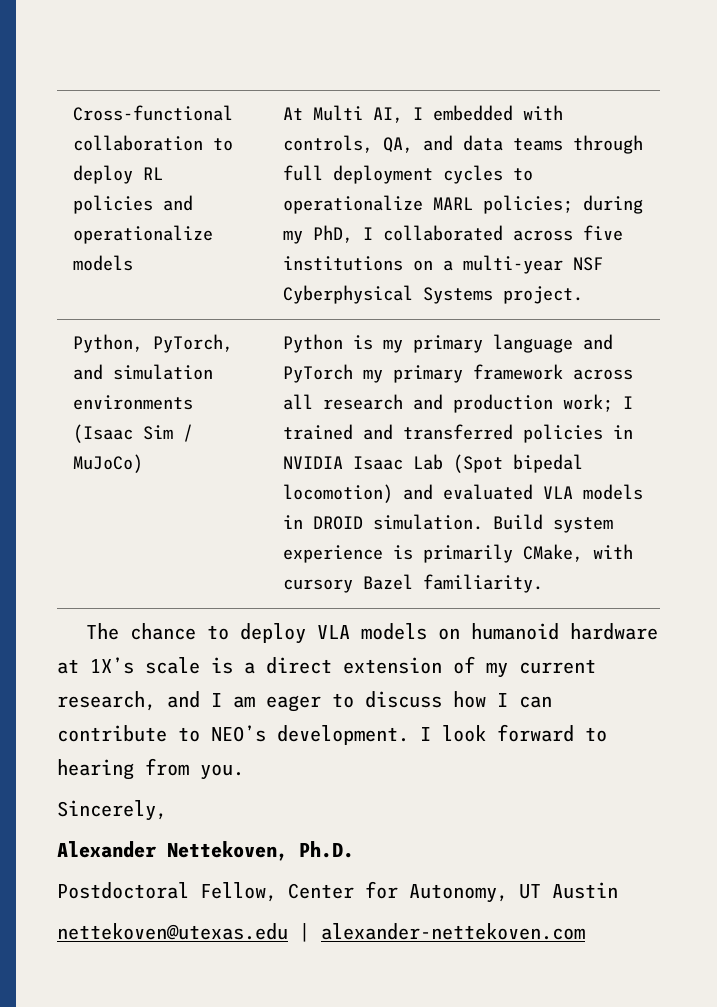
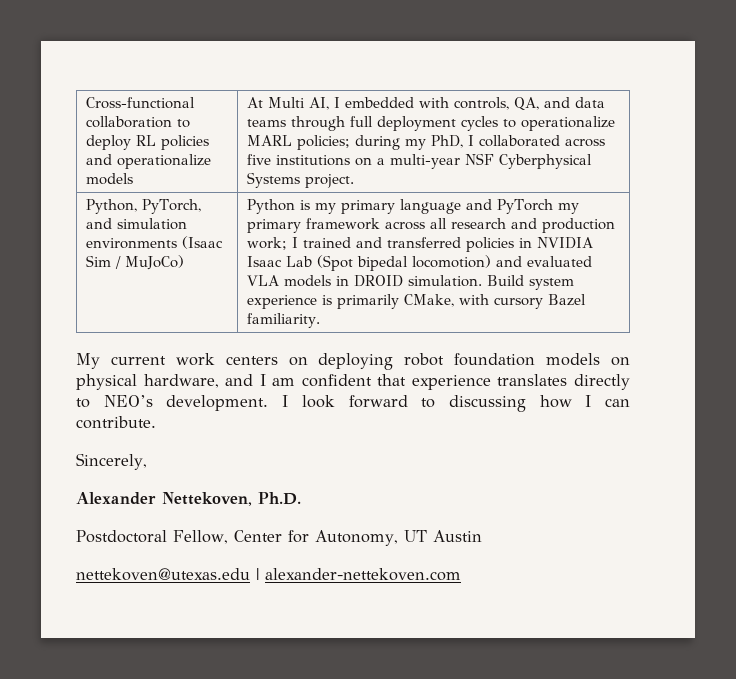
[85,623,658,644] [57,656,596,678] [57,691,552,712] [57,725,167,742] The chance to deploy VLA models on humanoid hardware at 1X’s scale is a direct extension of my current research, and I am eager to discuss how I can contribute -> [76,353,631,370] [76,374,630,390] My current work centers on deploying robot foundation models on physical hardware, and I am confident that experience translates directly
[57,758,244,780] hearing from you. -> [448,395,630,412] [76,416,156,429] discussing how I can contribute.

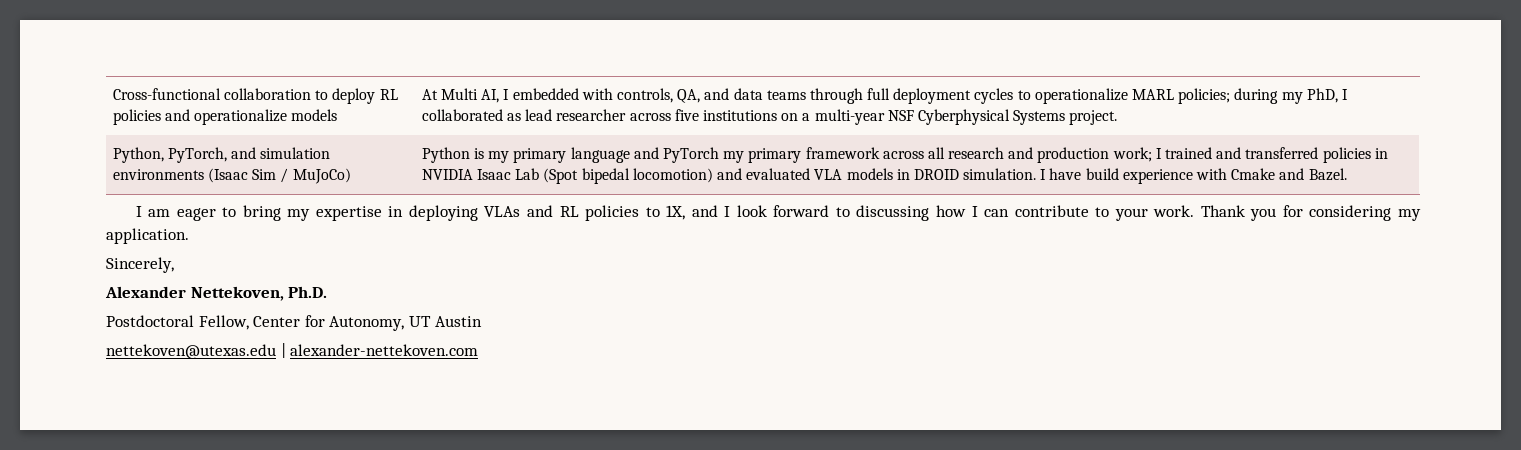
(560, 141) none -> [507,109,627,121] as lead researcher
[486,275,574,290] [246,294,586,309] [246,313,320,328] [76,353,631,370] [76,374,630,390] [76,395,269,411] Build system experience is primarily CMake, with cursory Bazel familiarity. // My current work centers on deploying robot foundation models on physical hardware, and I am confident that experience translates directly to NEO’s development. -> [1040,168,1347,184] [135,205,718,221] I have build experience with Cmake and Bazel. // I am eager to bring my expertise in deploying VLAs and RL policies to 1X, and
[76,416,156,429] contribute. -> [1014,205,1421,221] [106,228,189,244] contribute to your work. Thank you for considering my application.

